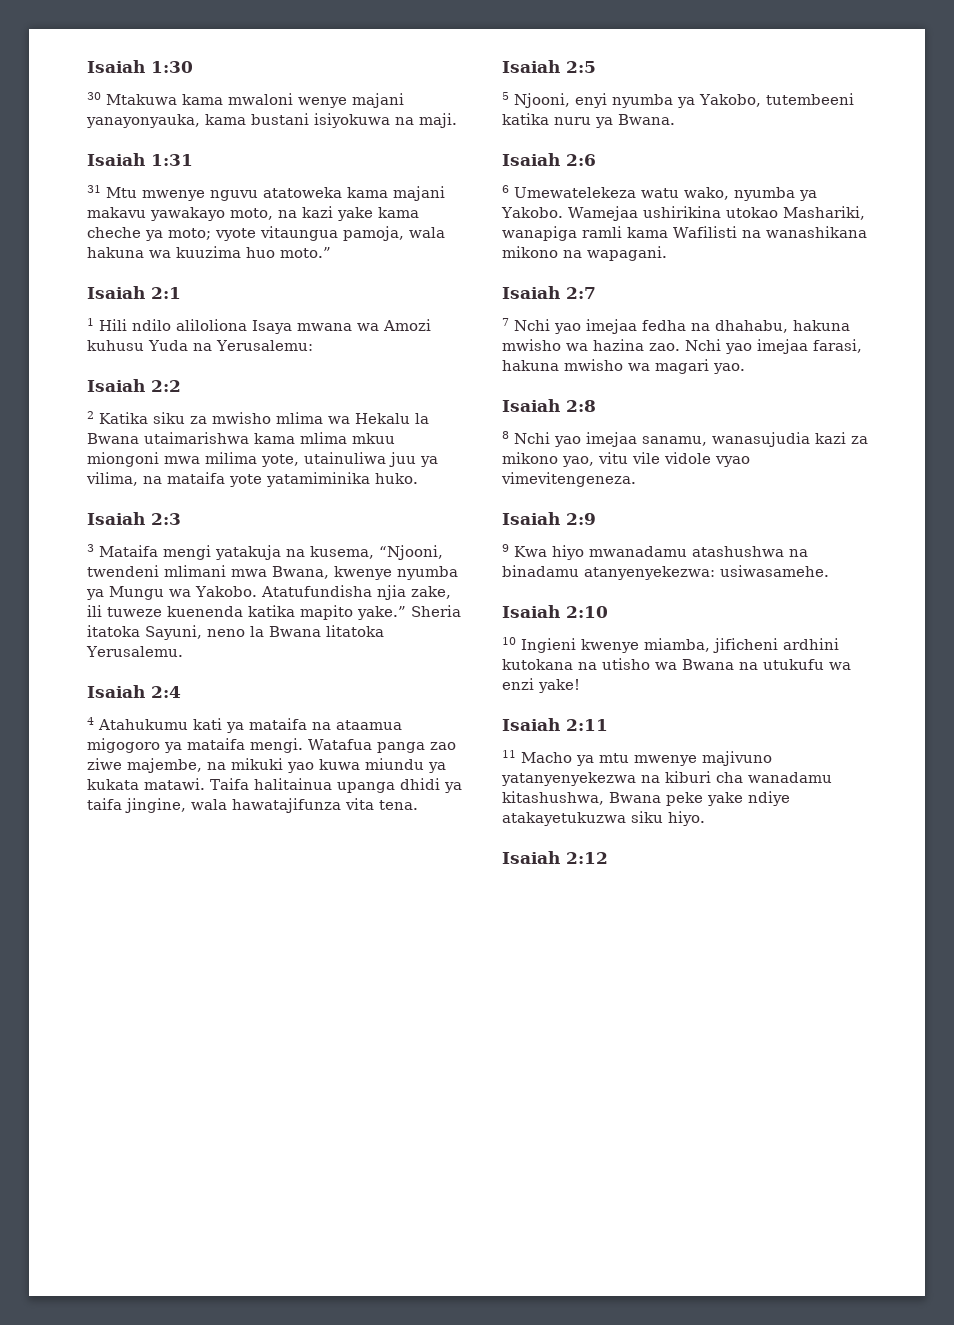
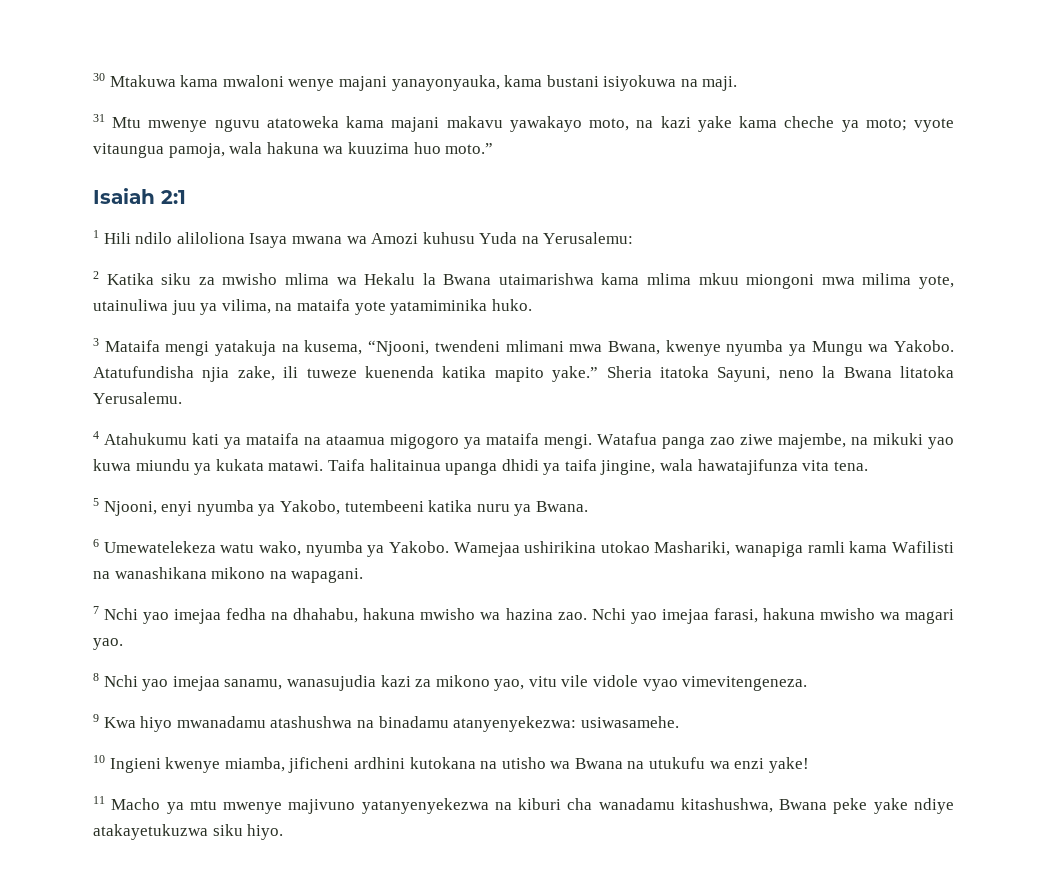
[87,60,193,73] Isaiah 1:30 // -> (93, 77) none
[87,153,193,166] // Isaiah 1:31 -> (738, 83) none
[87,379,181,392] // Isaiah 2:2 -> (634, 238) none
[87,512,181,525] // Isaiah 2:3 -> (532, 305) none
[87,685,181,698] // Isaiah 2:4 -> (182, 398) none
[502,60,596,73] // Isaiah 2:5 -> (868, 466) none
[502,153,596,166] // Isaiah 2:6 -> (588, 506) none
[502,286,596,299] // Isaiah 2:7 -> (364, 575) none
[502,399,596,412] // Isaiah 2:8 -> (123, 644) none
[502,512,596,525] // Isaiah 2:9 -> (808, 683) none
[502,605,608,618] // Isaiah 2:10 -> (679, 722) none
[502,718,608,731] // Isaiah 2:11 -> (809, 765) none
[502,851,608,864] // Isaiah 2:12 -> (284, 832) none

